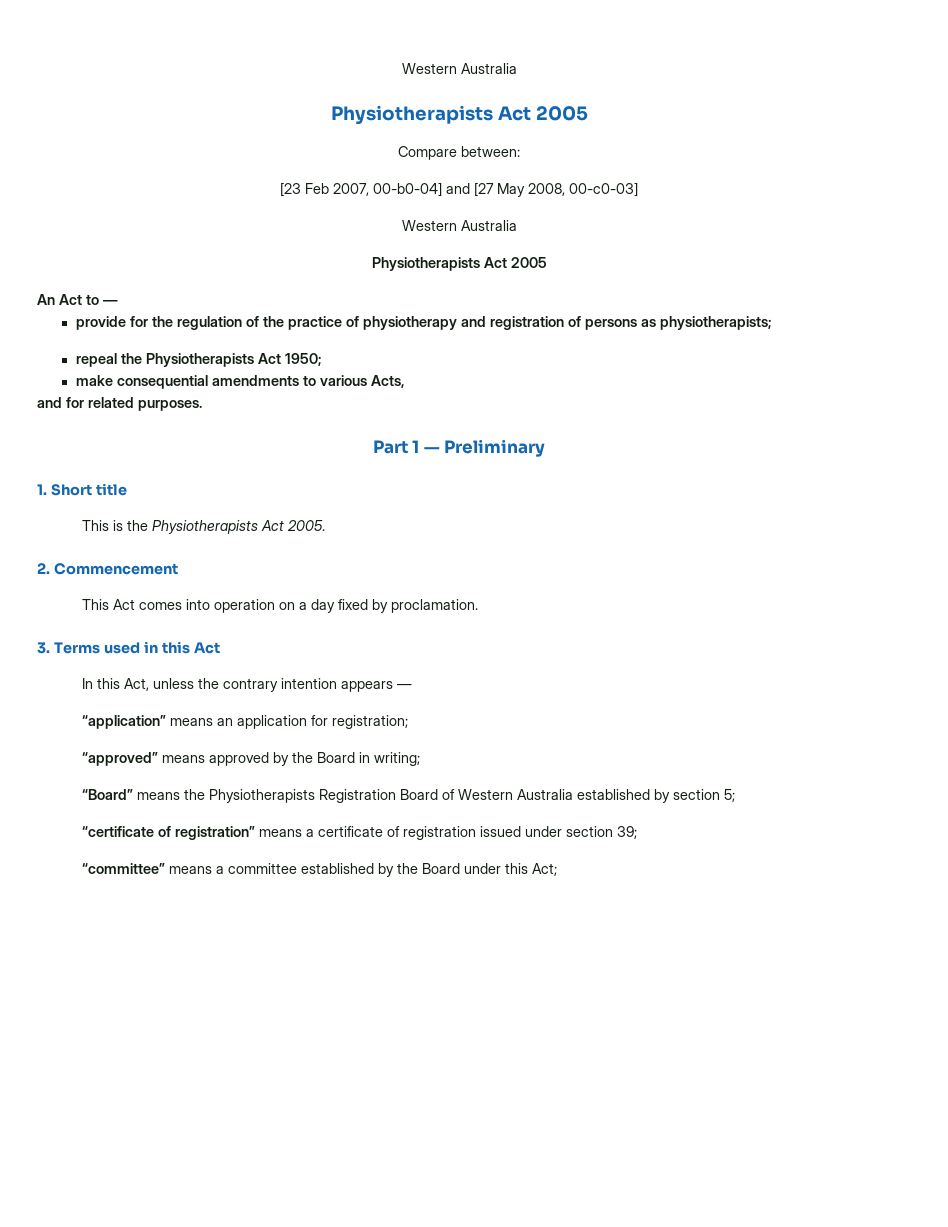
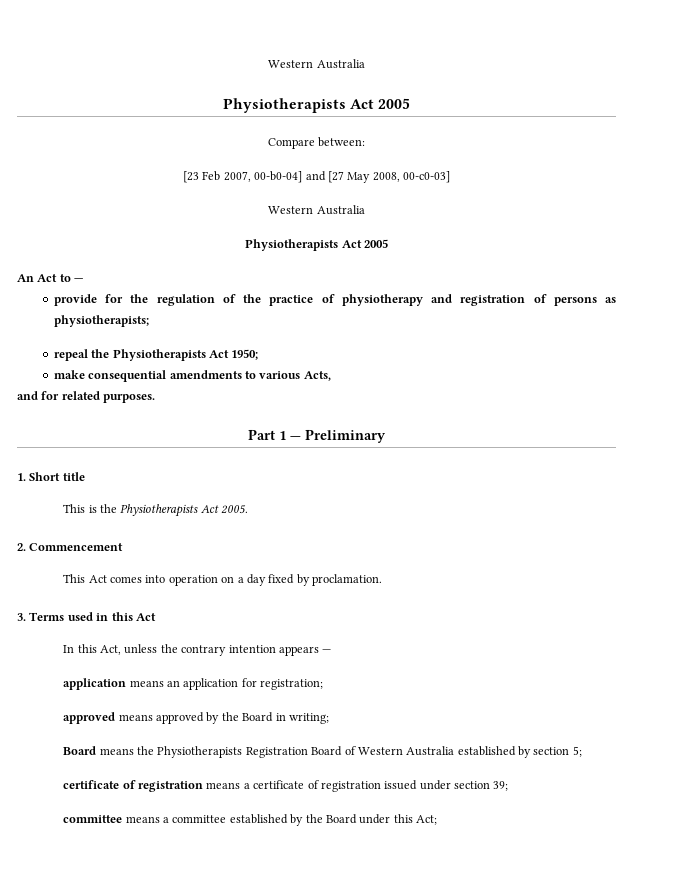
[82,715,167,729] “application” -> [63,678,127,690] application
[82,752,159,766] “approved” -> [63,712,116,724] approved
[82,789,134,800] “Board” -> [63,746,97,755] Board
[82,826,256,840] “certificate of registration” -> [63,780,204,792] certificate of registration
[82,863,166,874] “committee” -> [63,815,123,823] committee

